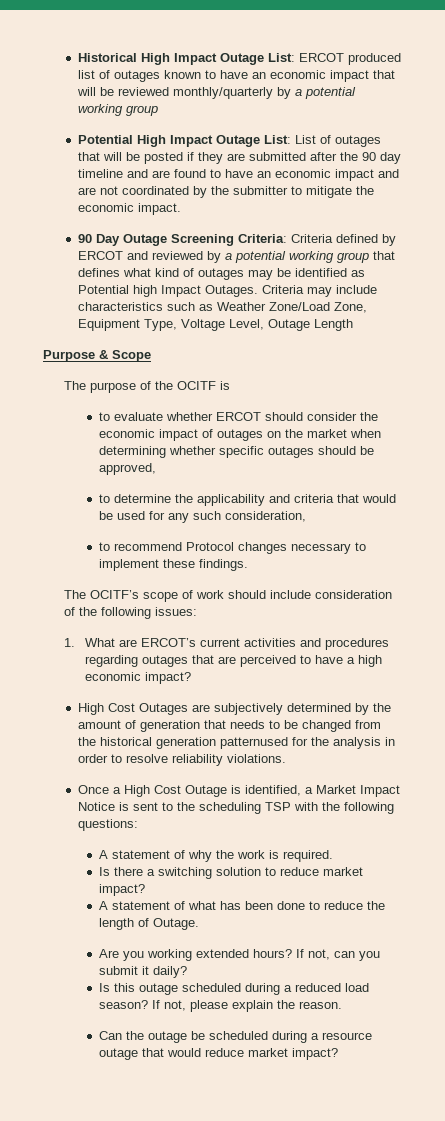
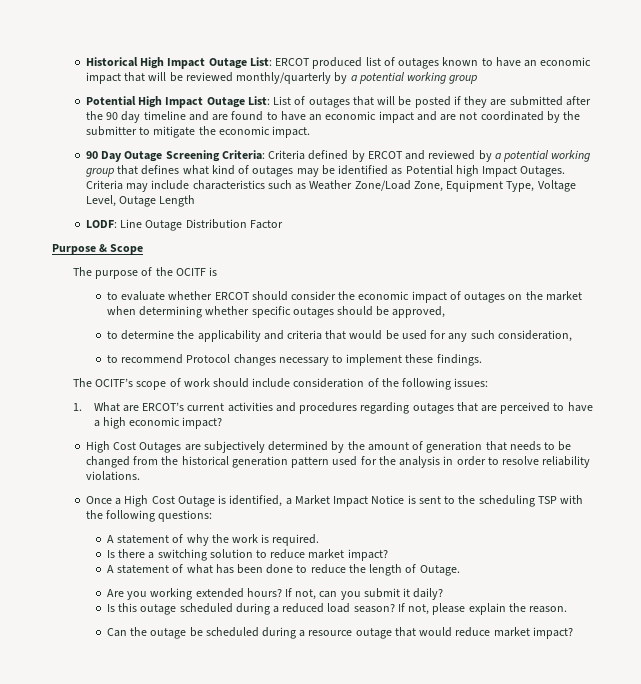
(354, 325) none -> [85,219,283,231] // LODF: Line Outage Distribution Factor
[220,737,289,749] patternused -> [291,456,358,468] pattern used

